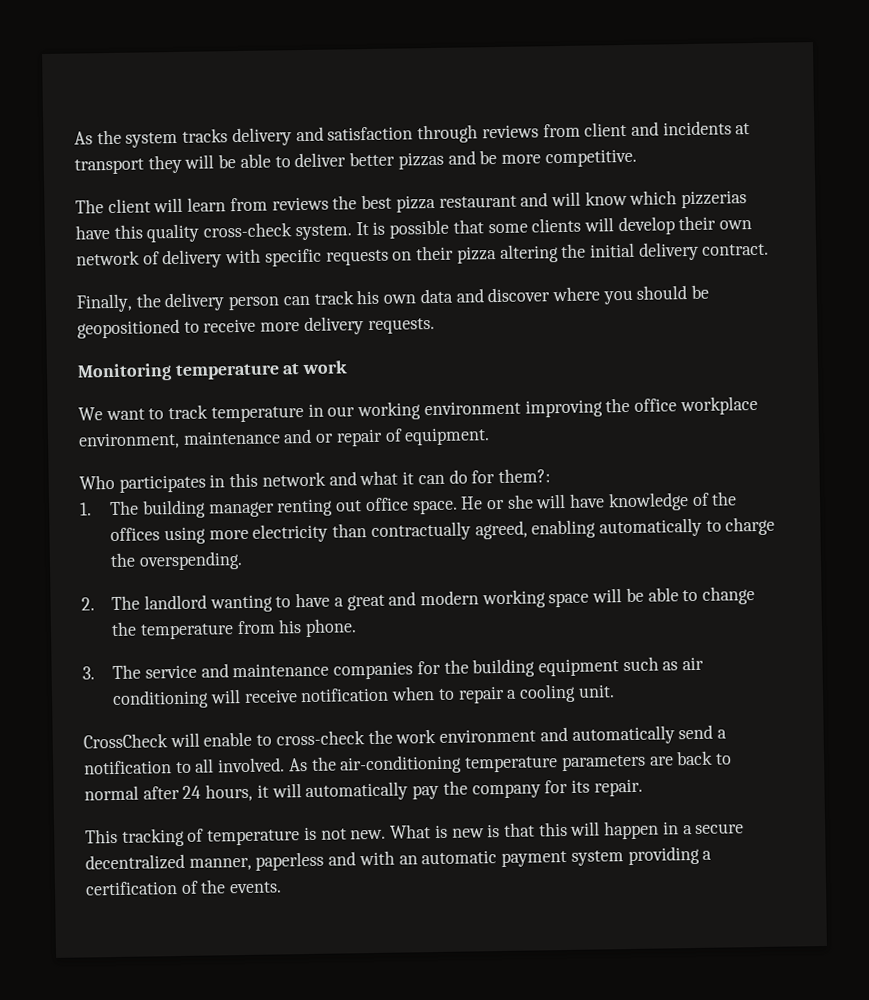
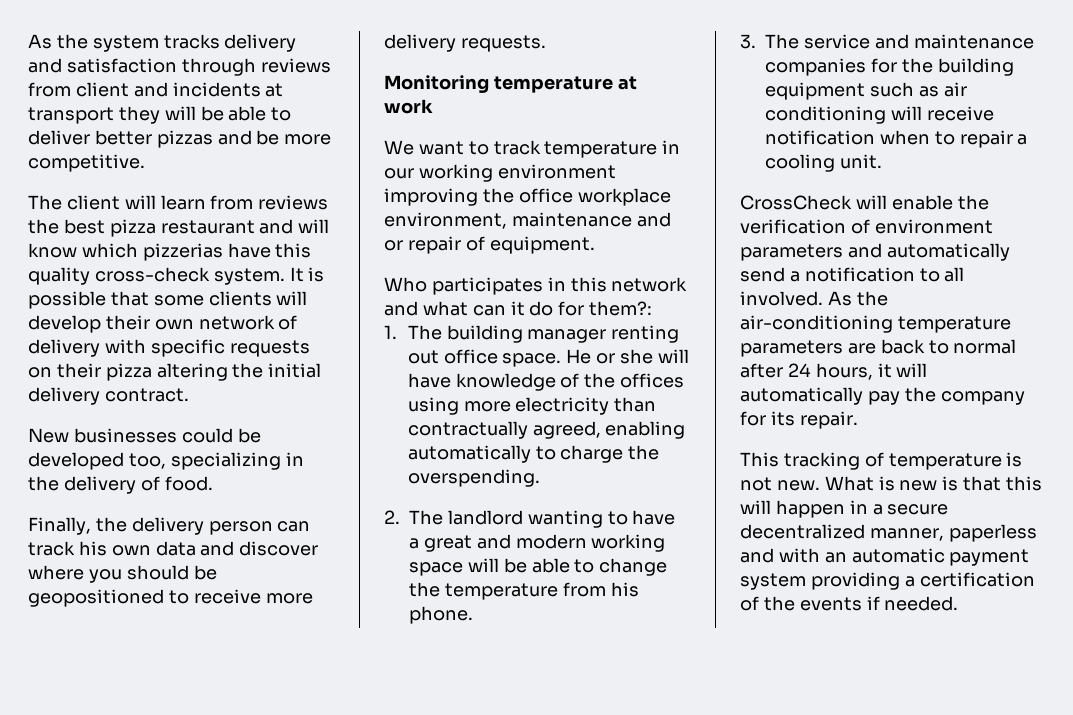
(770, 249) none -> [28,428,261,443] [28,452,304,470] [28,476,213,494] // New businesses could be developed too, specializing in the delivery of food.
[402,471,445,485] it can -> [472,301,525,316] can it
[256,728,537,746] to cross-check the work environment -> [957,195,989,210] [740,219,993,234] [740,244,843,261] the verification of environment parameters
[229,881,283,894] events. -> [799,596,959,611] events if needed.

